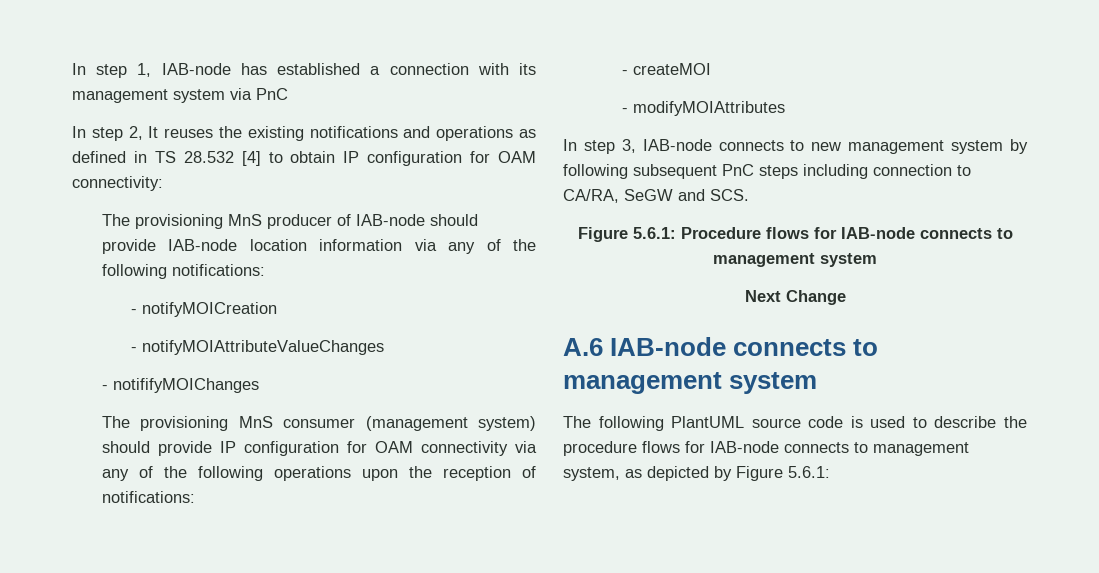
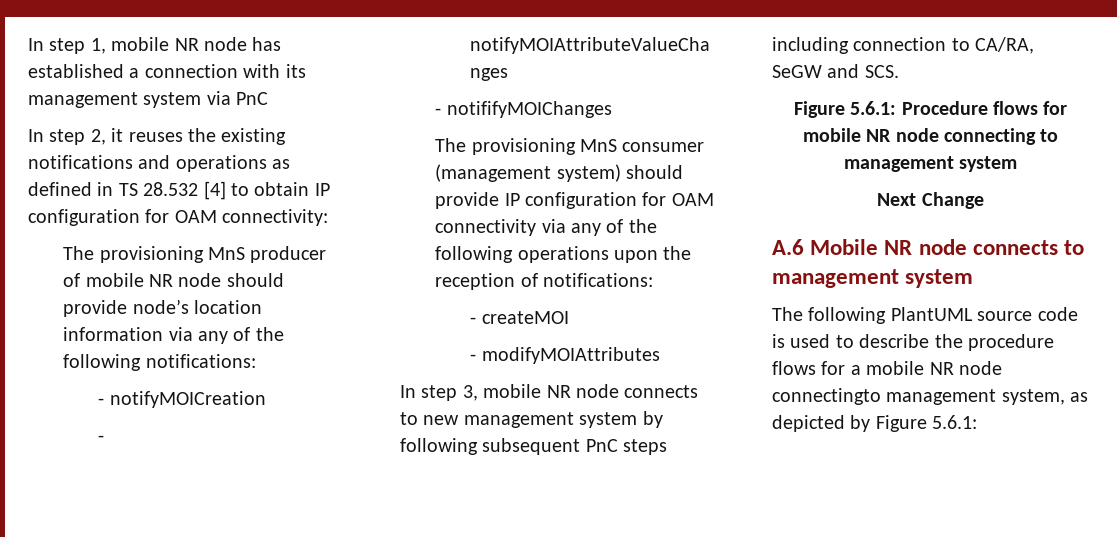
[161,63,231,75] IAB-node -> [111,37,247,51] mobile NR node
[148,126,159,138] It -> [111,128,124,142] it
[355,214,478,226] [101,239,238,254] IAB-node should provide IAB-node -> [85,273,284,287] [63,299,189,317] mobile NR node should provide node’s
[642,139,712,151] IAB-node -> [483,384,619,398] mobile NR node
[840,227,992,239] IAB-node connects -> [802,128,1036,145] mobile NR node connecting
[610,337,727,356] IAB-node -> [810,239,967,255] Mobile NR node
[710,441,868,453] IAB-node connects to -> [850,361,1002,375] [772,388,881,405] a mobile NR node connectingto

